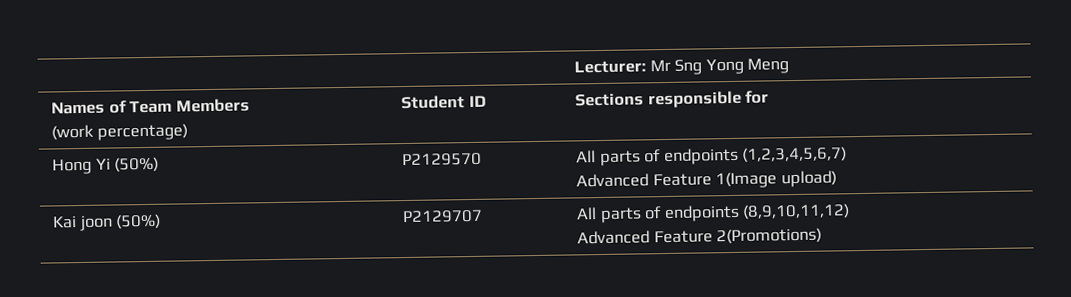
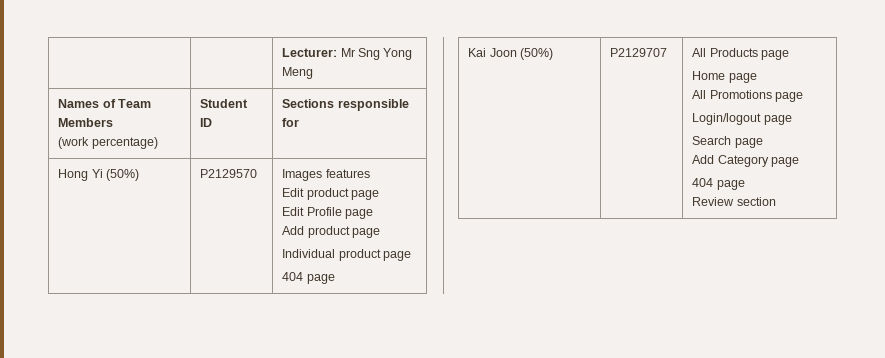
[576,146,848,167] [576,170,837,189] All parts of endpoints (1,2,3,4,5,6,7) // Advanced Feature 1(Image upload) -> [282,169,370,181] [282,188,380,200] [282,207,374,219] [282,226,381,238] [282,249,412,261] [282,272,335,284] Images features // Edit product page // Edit Profile page // Add product page // Individual product page // 404 page
[78,215,113,232] joon -> [489,48,517,57] Joon
[599,203,851,224] [577,227,823,245] parts of endpoints (8,9,10,11,12) // Advanced Feature 2(Promotions) -> [709,48,790,60] [692,71,757,83] [692,90,804,102] [692,113,792,125] [692,136,763,148] [692,155,800,167] [692,178,745,190] [692,197,776,206] Products page // Home page // All Promotions page // Login/logout page // Search page // Add Category page // 404 page // Review section

